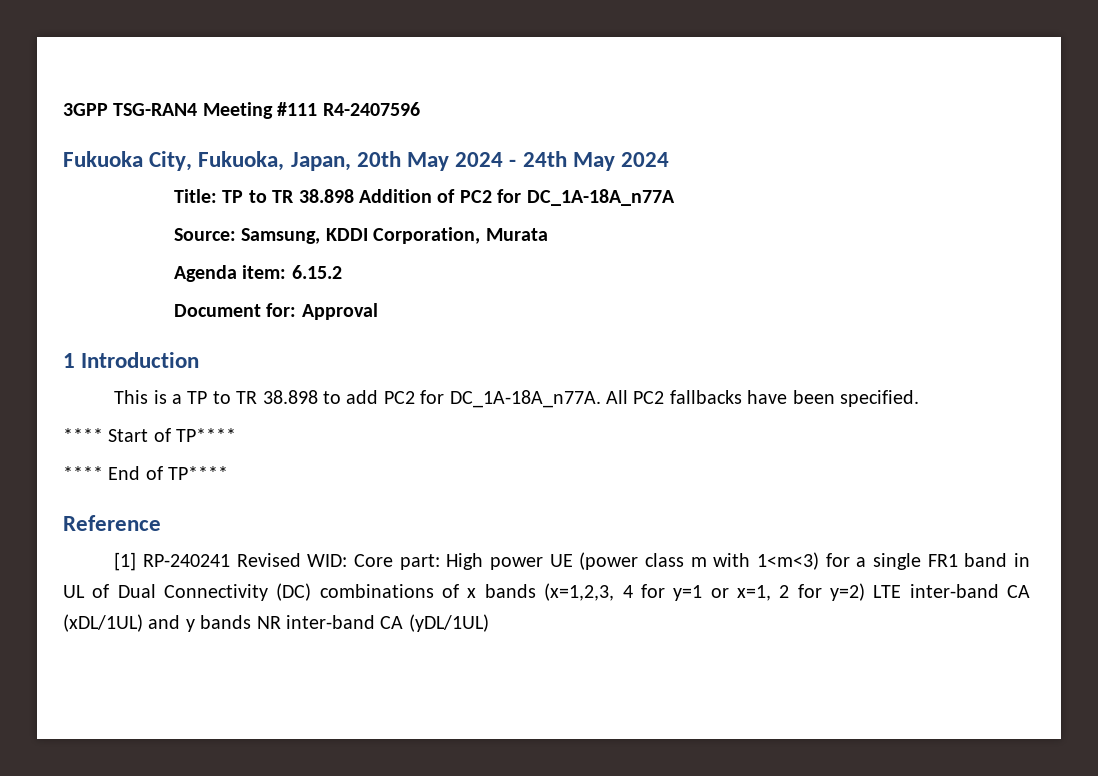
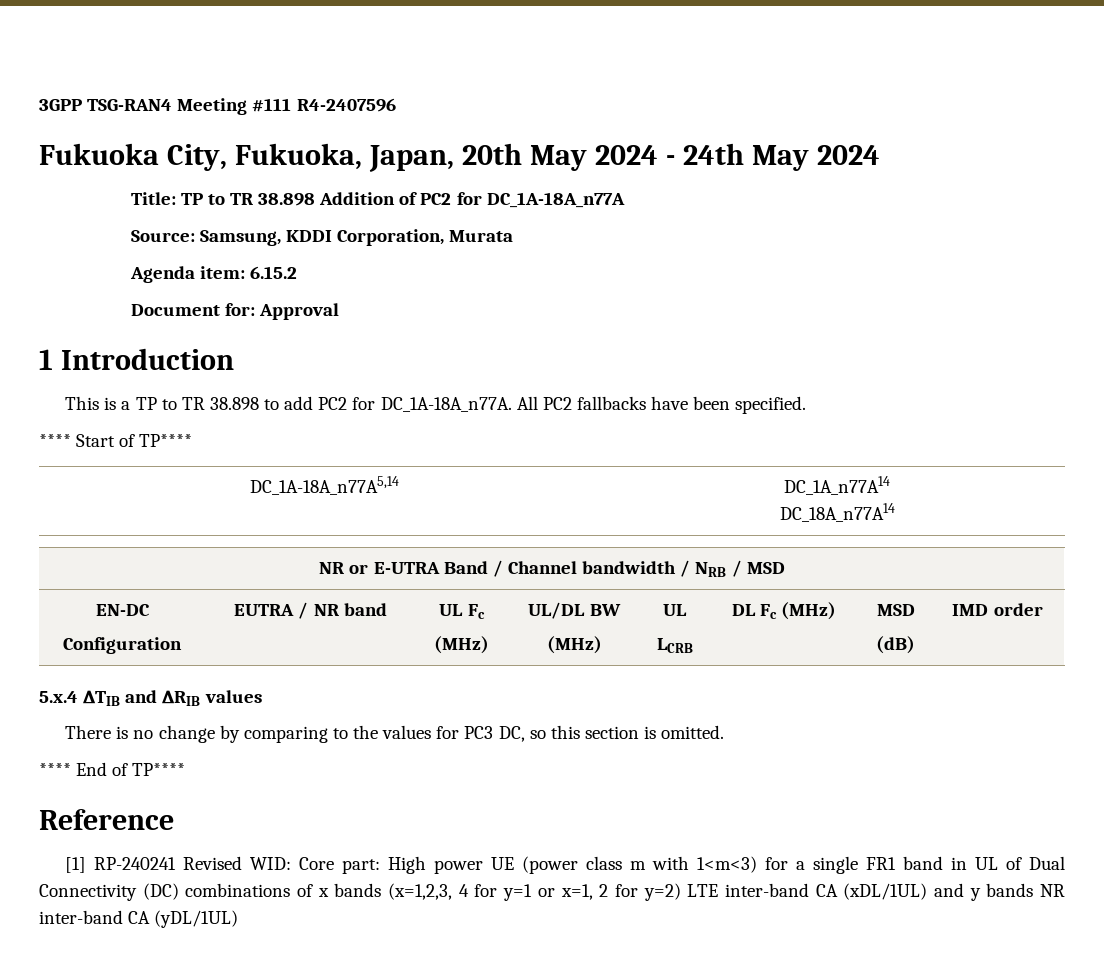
(237, 435) none -> [250,476,399,495] [784,476,890,495] [779,503,895,522] [319,560,785,577] [95,604,150,616] [63,637,182,654] [234,602,387,619] [439,604,485,619] [433,636,489,654] [528,602,621,619] [546,636,602,654] [663,604,687,616] [656,638,693,653] [731,602,837,620] [876,604,915,616] [876,636,915,654] [952,603,1043,616] [39,690,262,706] [65,725,725,743] // DC_1A-18A_n77A5,14 | DC_1A_n77A14 // DC_18A_n77A14 // NR or E-UTRA Band / Channel bandwidth / NRB / MSD // EN-DC // Configuration | EUTRA / NR band | UL Fc // (MHz) | UL/DL BW // (MHz) | UL // LCRB | DL Fc (MHz) | MSD // (dB) | IMD order // 5.x.4 ∆TIB and ∆RIB values // There is no change by comparing to the values for PC3 DC, so this section is omitted.

